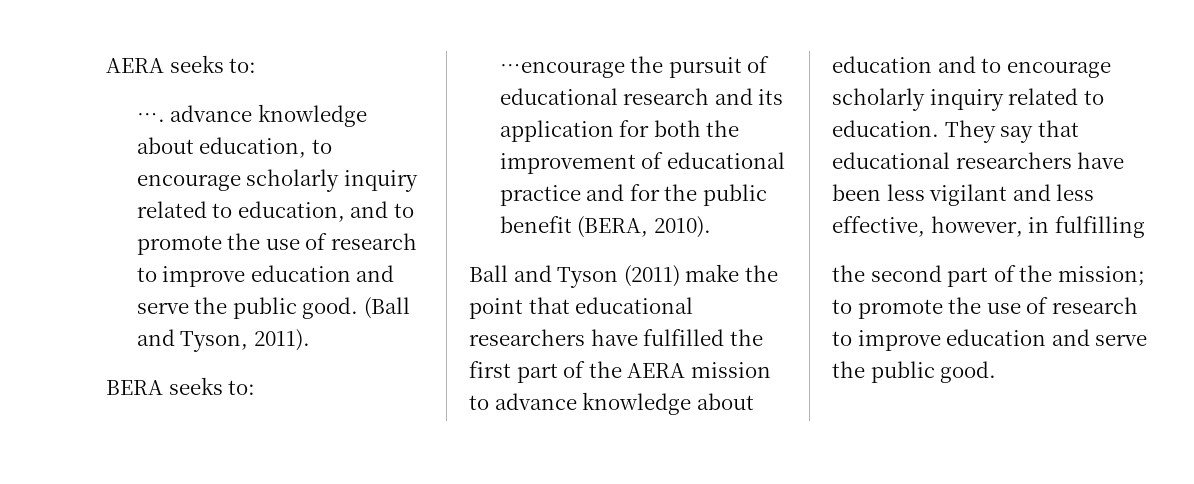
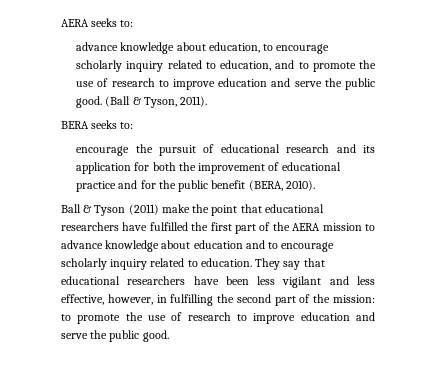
[136,113,165,122] …. -> (134, 23) none
[136,329,175,346] and -> [132,97,142,105] &
[499,61,625,78] …encourage -> [76,146,130,156] encourage
[513,265,552,282] and -> [83,205,93,213] &
(1145, 227) // -> (214, 300) none
[1057,266,1145,286] mission; -> [332,295,375,303] mission:

